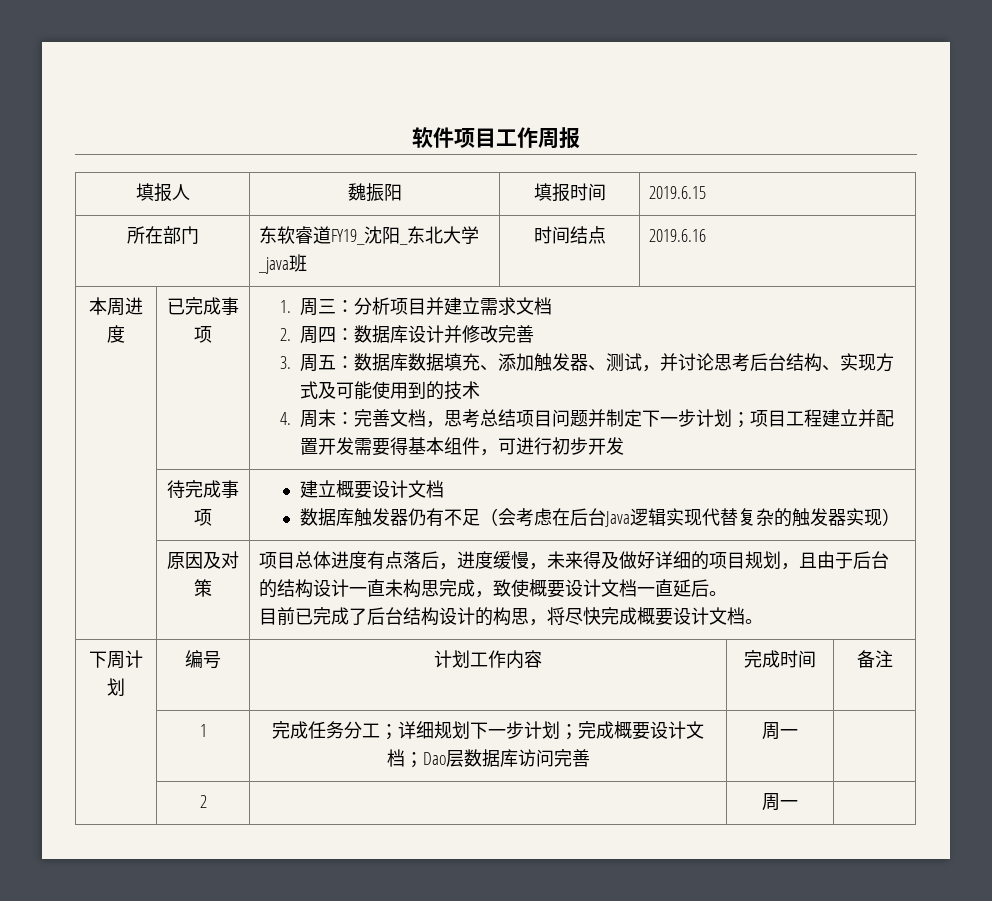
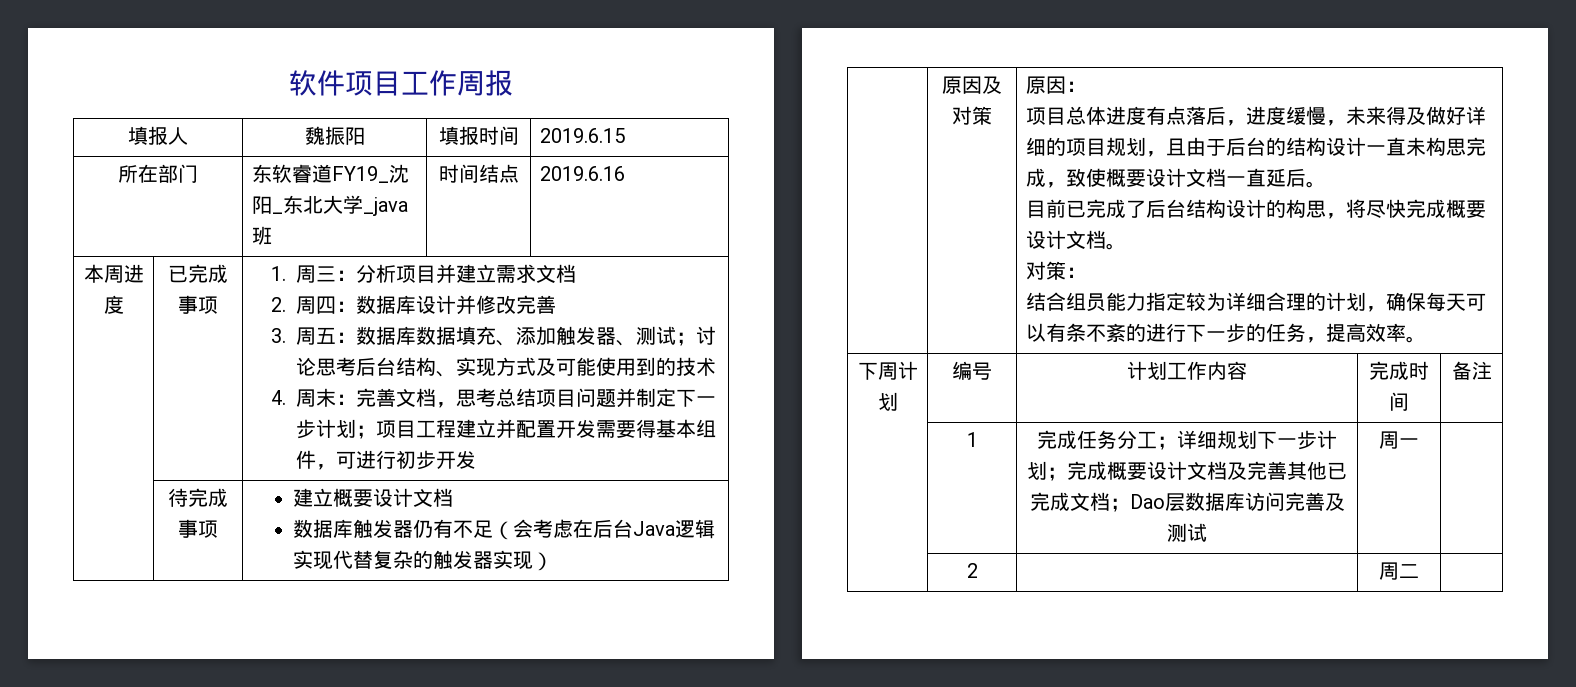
[641,353,678,372] ，并 -> [675,332,696,346] ；
(212, 588) none -> [1026,76,1087,94] 原因： //
(763, 621) none -> [1026,261,1087,280] [1026,292,1487,312] [1026,323,1427,343] // 对策： // 结合组员能力指定较为详细合理的计划，确保每天可以有条不紊的进行下一步的任务，提高效率。
(405, 758) none -> [1227,461,1347,480] [1029,492,1110,511] 及完善其他已完成文档
(590, 758) none -> [1324,493,1345,511] [1167,523,1207,542] 及测试
[780,800,798,808] 一 -> [1399,564,1419,578] 二

